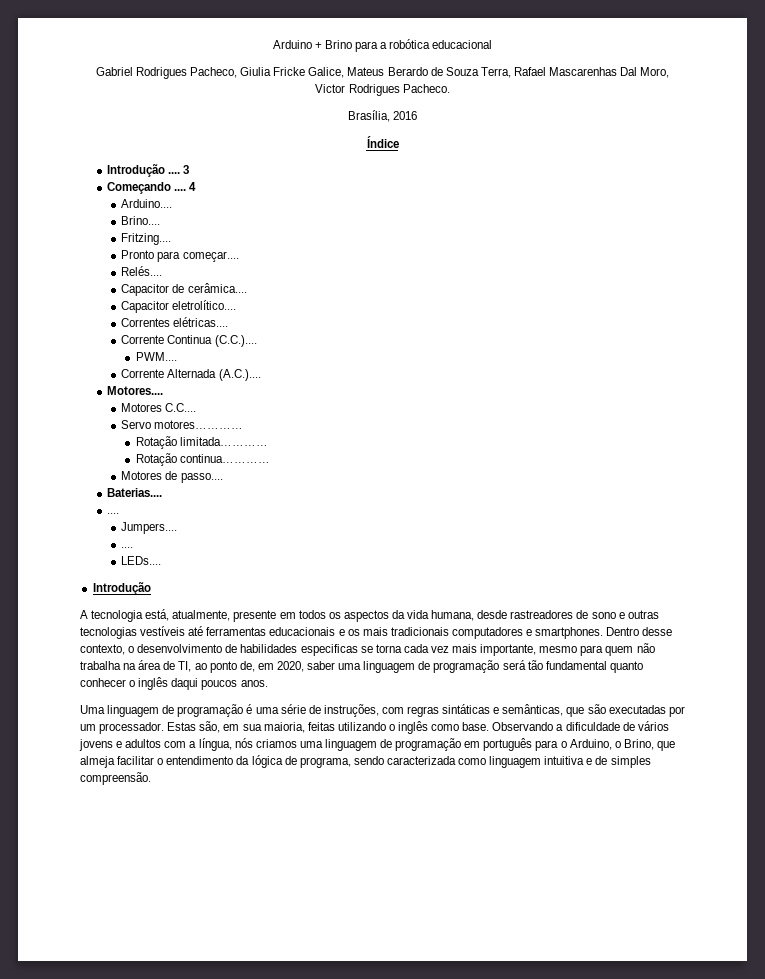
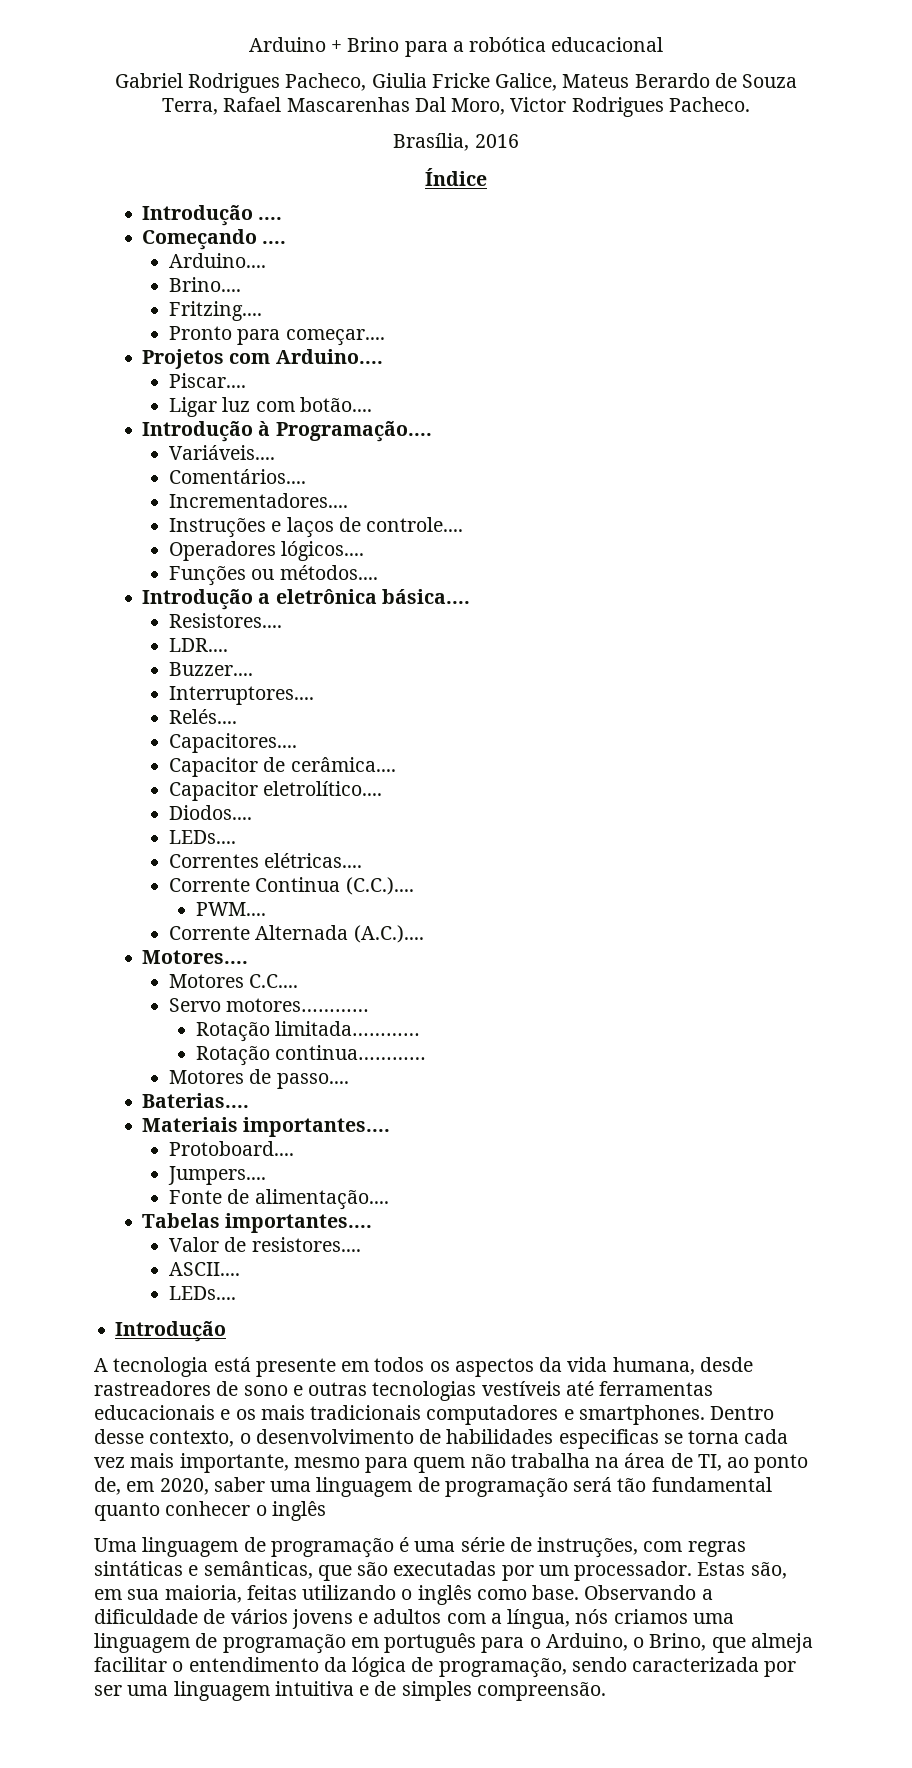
[183,165,190,174] 3 -> (283, 218) none
[189,182,197,191] 4 -> (287, 242) none
(239, 256) none -> [142,349,383,369] [168,373,246,388] [168,397,372,417] [142,421,432,442] [168,445,275,460] [168,469,306,484] [168,493,348,508] [168,517,464,538] [168,541,365,561] [168,565,378,586] [142,589,471,610] [168,613,282,628] [168,638,228,652] [168,662,253,676] [168,686,314,705] // Projetos com Arduino.... // Piscar.... // Ligar luz com botão.... // Introdução à Programação.... // Variáveis.... // Comentários.... // Incrementadores.... // Instruções e laços de controle.... // Operadores lógicos.... // Funções ou métodos.... // Introdução a eletrônica básica.... // Resistores.... // LDR.... // Buzzer.... // Interruptores....
(163, 271) none -> [168,733,297,753] // Capacitores....
(237, 305) none -> [168,805,252,820] [168,830,236,844] // Diodos.... // LEDs....
[106,513,119,514] [121,522,178,534] [121,547,134,548] .... // Jumpers.... // .... -> [142,1117,391,1137] [168,1141,294,1156] [167,1166,266,1185] [168,1189,389,1210] [142,1213,373,1233] [168,1237,361,1252] [168,1262,240,1276] Materiais importantes.... // Protoboard.... // Jumpers.... // Fonte de alimentação.... // Tabelas importantes.... // Valor de resistores.... // ASCII....
[145,609,231,621] está, atualmente, -> [213,1357,251,1372] está
[171,678,268,690] daqui poucos anos. -> (326, 1511) none
[299,757,351,768] programa, -> [438,1658,567,1678] programação,
[458,758,487,765] como -> [764,1661,797,1677] [94,1685,169,1696] por ser uma

